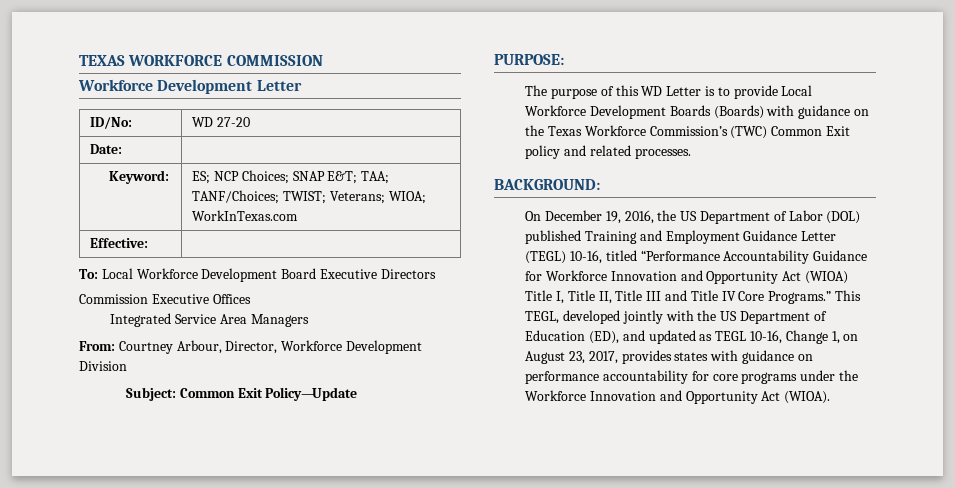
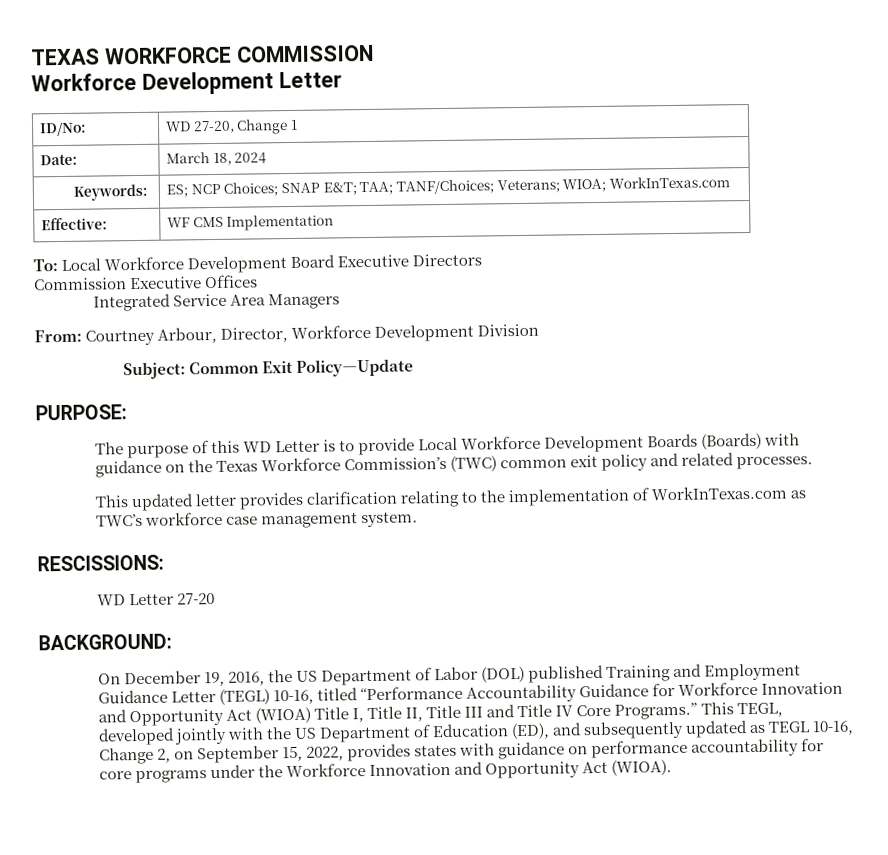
[216,117,250,127] [90,144,123,154] [108,170,169,184] 27-20 // Date: | // Keyword: -> [192,119,299,135] [40,153,79,166] [166,152,268,166] [73,183,149,201] 27-20, Change 1 // Date: | March 18, 2024 // Keywords:
[282,191,326,204] TWIST; -> (494, 187) none
(149, 243) none -> [167,214,335,231] WF CMS Implementation
[771,126,851,136] Common Exit -> [500,454,599,469] common exit
(691, 153) none -> [94,485,807,512] [95,511,418,529] [37,554,164,572] [96,593,215,606] // This updated letter provides clarification relating to the implementation of WorkInTexas.com as TWC’s workforce case management system. // RESCISSIONS: // WD Letter 27-20
(645, 335) none -> [583,720,685,740] subsequently
[831,331,859,344] [525,351,618,364] 1, on August 23, 2017, -> [156,745,345,764] 2, on September 15, 2022,

